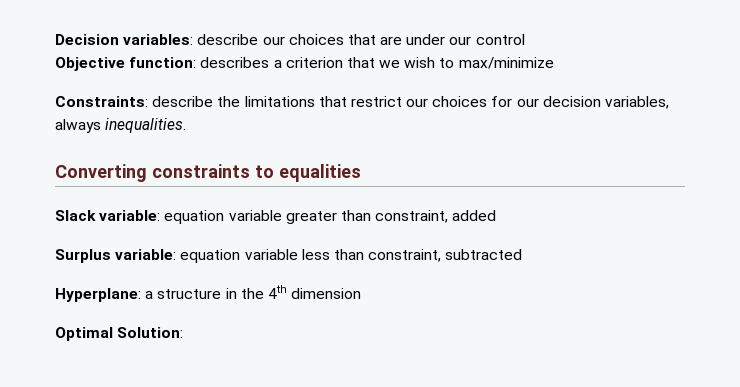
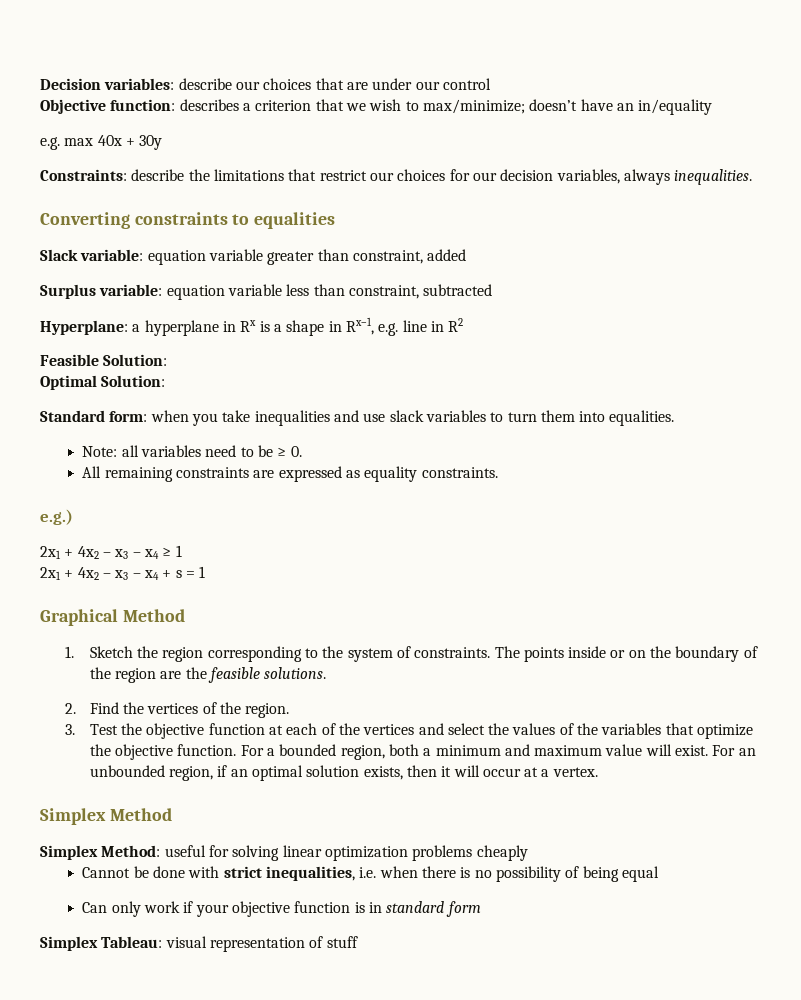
[458,57,554,69] max/minimize -> [422,99,713,115] [40,135,163,150] max/minimize; doesn’t have an in/equality // e.g. max 40x + 30y
[157,285,362,299] [55,327,184,341] structure in the 4th dimension // Optimal Solution: -> [144,317,464,336] [40,354,168,366] [40,375,166,390] [40,410,675,426] [82,445,302,457] [82,466,498,482] [40,509,73,525] [40,545,182,559] [40,566,206,580] [40,609,185,626] [64,646,758,662] [89,667,327,683] [64,702,290,718] [64,723,754,739] [89,744,756,760] [89,765,598,781] [40,808,172,825] [40,845,528,861] [82,866,659,882] [82,901,481,917] [40,936,358,952] hyperplane in Rx is a shape in Rx–1, e.g. line in R2 // Feasible Solution: // Optimal Solution: // Standard form: when you take inequalities and use slack variables to turn them into equalities. // Note: all variables need to be ≥ 0. // All remaining constraints are expressed as equality constraints. // e.g.) // 2x1 + 4x2 – x3 – x4 ≥ 1 // 2x1 + 4x2 – x3 – x4 + s = 1 // Graphical Method // 1. Sketch the region corresponding to the system of constraints. The points inside or on the boundary of the region are the feasible solutions. // 2. Find the vertices of the region. // 3. Test the objective function at each of the vertices and select the values of the variables that optimize the objective function. For a bounded region, both a minimum and maximum value will exist. For an unbounded region, if an optimal solution exists, then it will occur at a vertex. // Simplex Method // Simplex Method: useful for solving linear optimization problems cheaply // Cannot be done with strict inequalities, i.e. when there is no possibility of being equal // Can only work if your objective function is in standard form // Simplex Tableau: visual representation of stuff

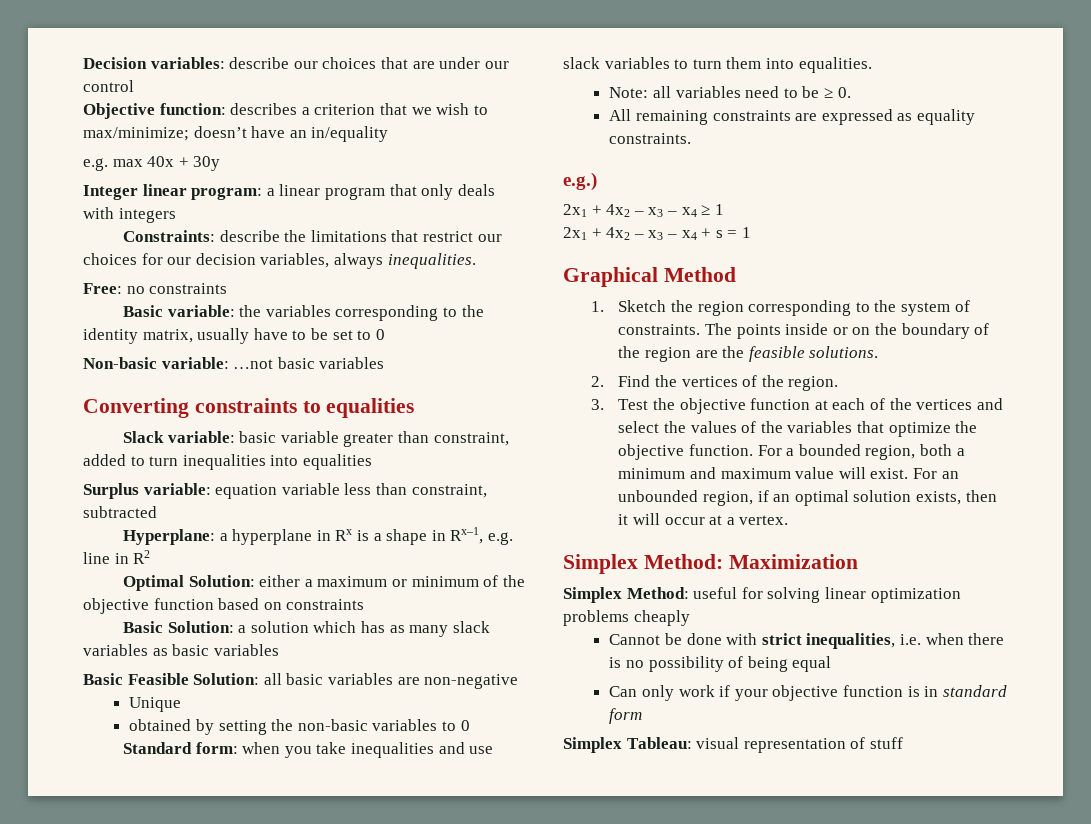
(163, 142) none -> [83,184,495,200] [83,207,176,223] // Integer linear program: a linear program that only deals with integers
(753, 177) none -> [83,283,228,294] [123,305,484,321] [83,328,385,344] [83,357,385,369] // Free: no constraints // Basic variable: the variables corresponding to the identity matrix, usually have to be set to 0 // Non-basic variable: …not basic variables
[147,250,206,265] equation -> [239,431,277,443] basic
(467, 255) none -> [130,454,372,470] to turn inequalities into equalities
[40,354,168,366] [40,375,166,390] Feasible Solution: // Optimal Solution: -> [123,575,525,591] [83,598,365,614] [123,621,490,637] [83,644,279,656] [83,673,519,689] [129,697,182,712] [129,719,470,735] Optimal Solution: either a maximum or minimum of the objective function based on constraints // Basic Solution: a solution which has as many slack variables as basic variables // Basic Feasible Solution: all basic variables are non-negative // Unique // obtained by setting the non-basic variables to 0
[109,808,172,821] Method -> [643,554,858,569] Method: Maximization

